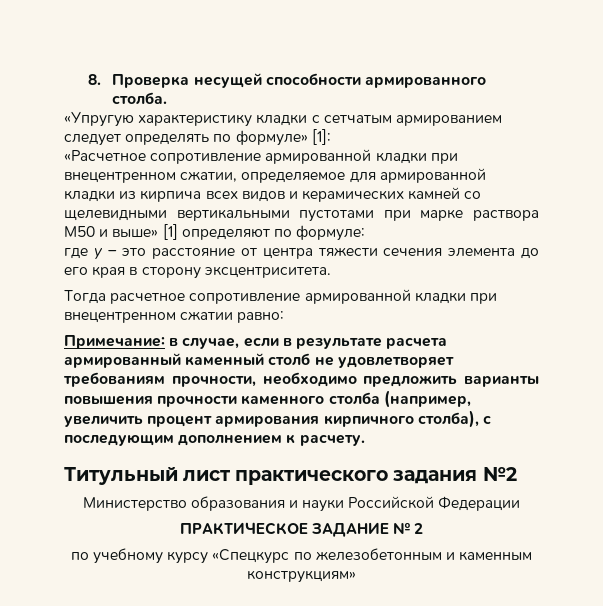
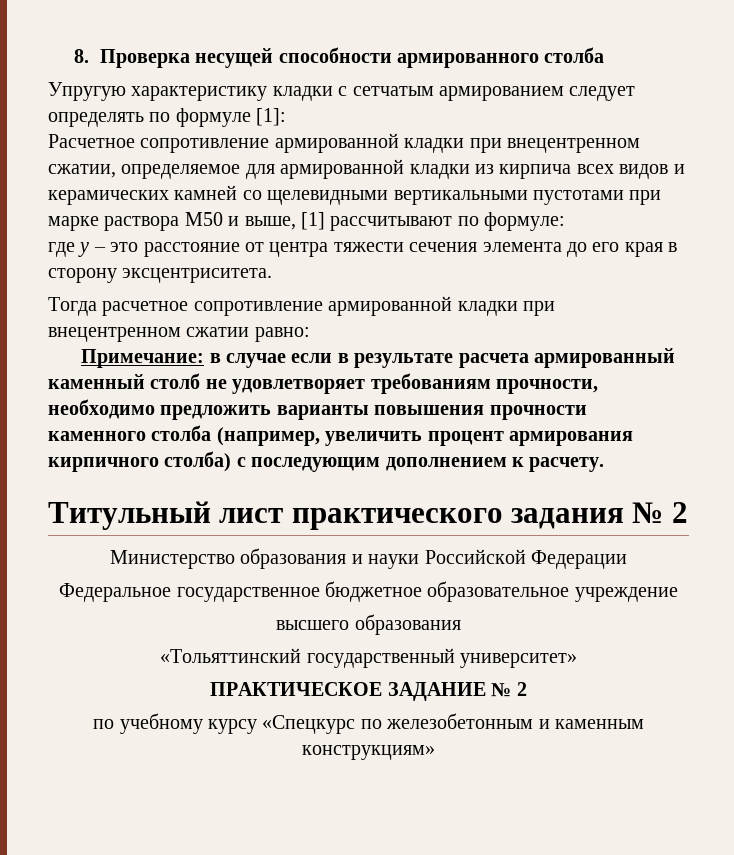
[112,92,168,105] [64,111,134,127] столба. // «Упругую -> [544,47,605,63] [48,82,126,101] столба // Упругую
[235,130,308,146] формуле» -> [175,108,251,127] формуле
[64,150,146,161] «Расчетное -> [48,134,135,148] Расчетное
[112,224,270,240] выше» [1] определяют -> [244,212,453,231] выше, [1] рассчитывают
[182,338,240,349] случае, -> [226,353,287,368] случае
[417,410,479,428] столба), -> [164,451,232,472] столба)
[482,467,517,481] №2 -> [632,502,688,523] № 2
(521, 503) none -> [59,581,678,602] [276,614,461,635] [160,648,577,668] // Федеральное государственное бюджетное образовательное учреждение // высшего образования // «Тольяттинский государственный университет»

